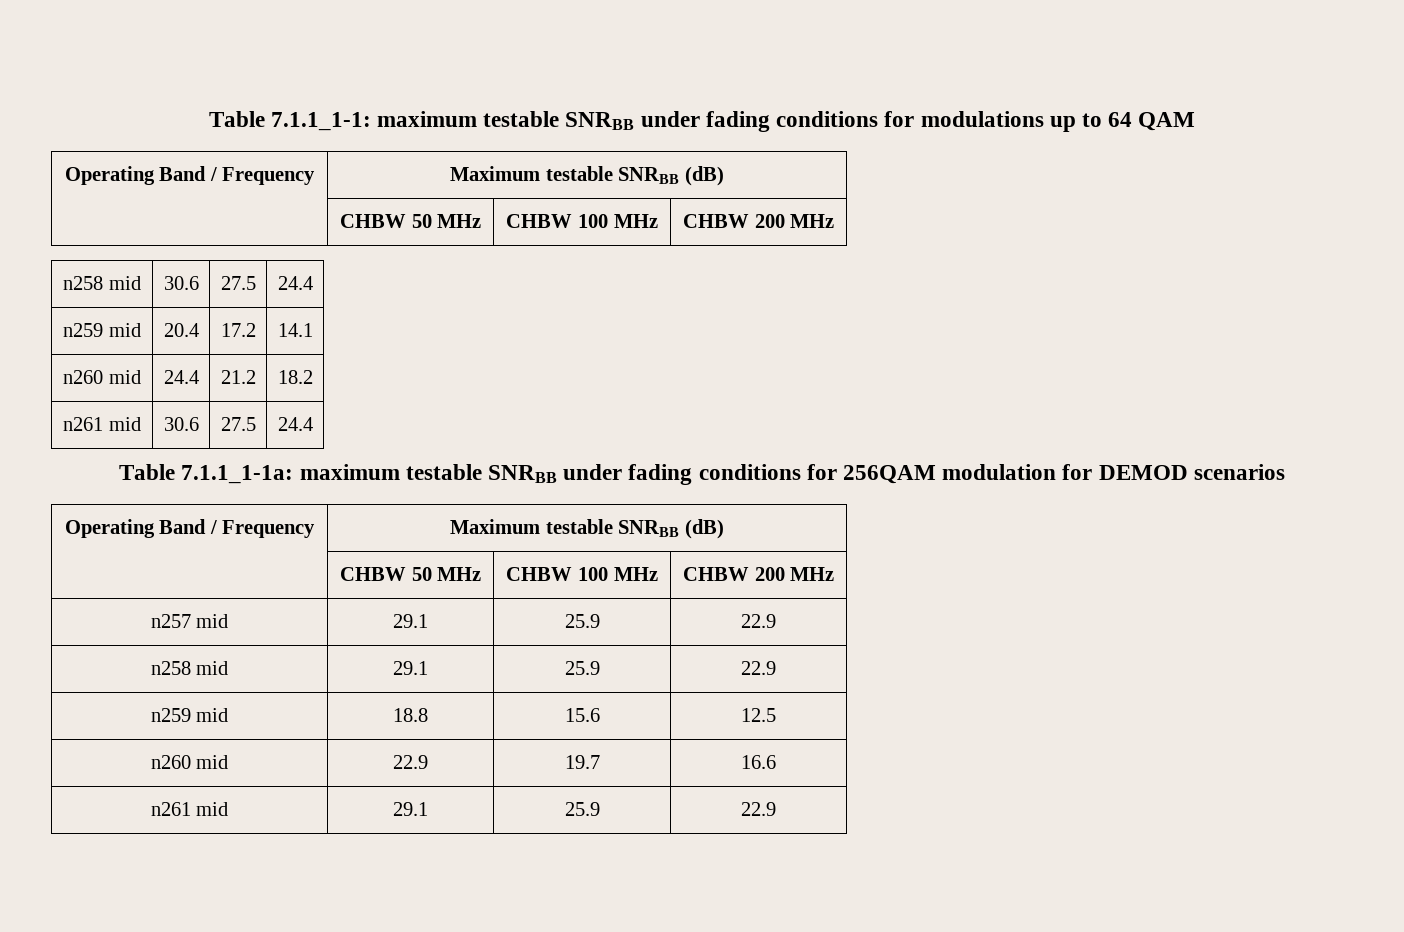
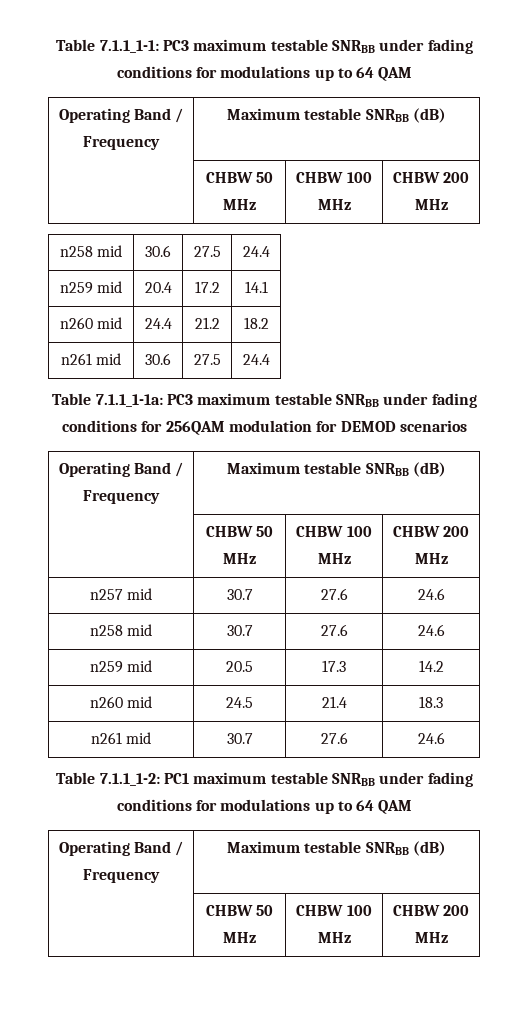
(371, 121) none -> [163,40,190,51] PC3
(294, 474) none -> [167,394,194,405] PC3
[393,614,428,628] [564,614,600,628] [741,614,776,628] [150,661,229,675] [393,661,428,675] [564,661,600,675] [741,661,776,675] [150,708,229,722] [393,708,428,722] [564,708,600,722] [741,708,776,722] [150,755,229,769] [393,755,428,769] [564,755,600,769] [741,755,776,769] [150,802,229,816] [393,802,428,816] [564,802,600,816] [741,802,776,816] 29.1 | 25.9 | 22.9 // n258 mid | 29.1 | 25.9 | 22.9 // n259 mid | 18.8 | 15.6 | 12.5 // n260 mid | 22.9 | 19.7 | 16.6 // n261 mid | 29.1 | 25.9 | 22.9 -> [226,589,253,600] [320,588,348,600] [417,588,445,600] [89,624,153,636] [226,625,253,636] [320,624,348,636] [417,624,445,636] [89,660,153,673] [226,661,253,672] [322,660,347,672] [418,660,444,672] [89,696,153,708] [226,697,253,708] [321,696,347,708] [419,696,444,708] [90,732,152,744] [226,733,253,744] [320,732,348,744] [417,732,445,744] [56,772,473,787] [116,799,413,814] [58,841,184,856] [83,869,160,883] [227,841,446,856] [205,905,274,916] [223,932,256,943] [296,905,372,916] [317,932,351,943] [392,905,470,916] [414,932,448,943] 30.7 | 27.6 | 24.6 // n258 mid | 30.7 | 27.6 | 24.6 // n259 mid | 20.5 | 17.3 | 14.2 // n260 mid | 24.5 | 21.4 | 18.3 // n261 mid | 30.7 | 27.6 | 24.6 // Table 7.1.1_1-2: PC1 maximum testable SNRBB under fading conditions for modulations up to 64 QAM // Operating Band / Frequency | Maximum testable SNRBB (dB) // | CHBW 50 MHz | CHBW 100 MHz | CHBW 200 MHz

